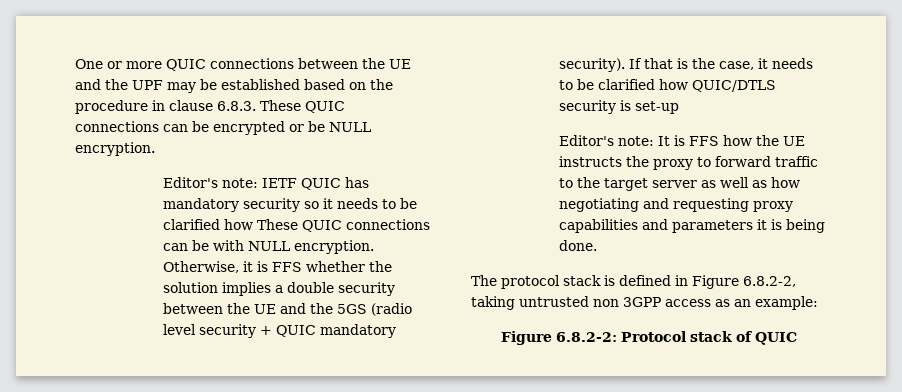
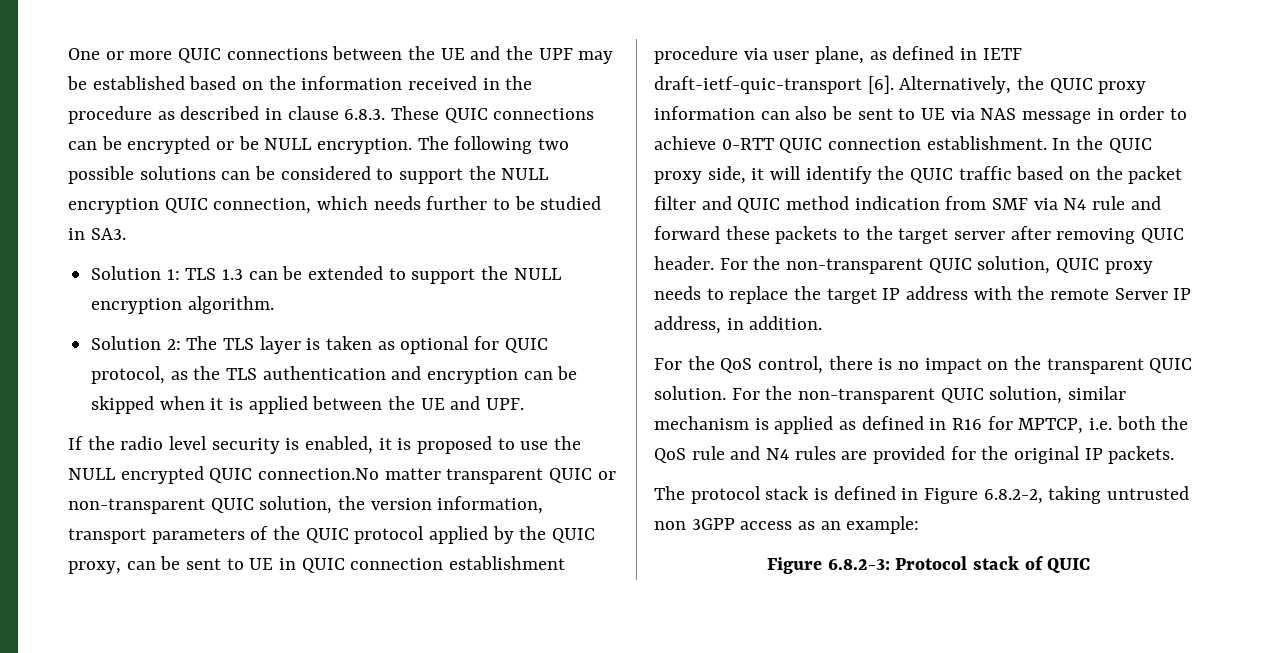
[75,100,148,114] procedure -> [301,76,533,90] [68,106,260,124] information received in the procedure as described
[163,177,370,190] [163,198,418,212] [163,219,431,232] [163,240,375,254] [163,261,393,273] [163,282,396,296] [163,303,413,316] [163,324,397,338] [559,58,814,72] [559,79,777,92] [559,100,680,114] [559,135,806,146] [559,156,819,170] [559,177,801,191] [559,198,794,212] [559,219,826,233] [559,240,598,251] // Editor's note: IETF QUIC has mandatory security so it needs to be clarified how These QUIC connections can be with NULL encryption. Otherwise, it is FFS whether the solution implies a double security between the UE and the 5GS (radio level security + QUIC mandatory security). If that is the case, it needs to be clarified how QUIC/DTLS security is set-up // Editor's note: It is FFS how the UE instructs the proxy to forward traffic to the target server as well as how negotiating and requesting proxy capabilities and parameters it is being done. -> [417,136,570,154] [68,166,549,184] [68,196,602,214] [68,228,126,240] [91,266,561,284] [91,296,274,314] [91,336,548,354] [91,366,578,384] [91,396,525,414] [68,436,582,454] [68,466,616,484] [68,496,544,514] [68,526,596,544] [68,556,566,574] [654,46,1022,64] [654,75,1147,94] [654,106,1188,124] [654,136,1152,153] [654,166,1183,184] [654,196,1161,213] [654,226,1185,244] [654,256,1153,274] [654,286,1192,304] [654,316,823,334] [654,356,1193,374] [654,386,1127,404] [654,416,1189,434] [654,446,1175,464] The following two possible solutions can be considered to support the NULL encryption QUIC connection, which needs further to be studied in SA3. // Solution 1: TLS 1.3 can be extended to support the NULL encryption algorithm. // Solution 2: The TLS layer is taken as optional for QUIC protocol, as the TLS authentication and encryption can be skipped when it is applied between the UE and UPF. // If the radio level security is enabled, it is proposed to use the NULL encrypted QUIC connection.No matter transparent QUIC or non-transparent QUIC solution, the version information, transport parameters of the QUIC protocol applied by the QUIC proxy, can be sent to UE in QUIC connection establishment procedure via user plane, as defined in IETF draft-ietf-quic-transport [6]. Alternatively, the QUIC proxy information can also be sent to UE via NAS message in order to achieve 0-RTT QUIC connection establishment. In the QUIC proxy side, it will identify the QUIC traffic based on the packet filter and QUIC method indication from SMF via N4 rule and forward these packets to the target server after removing QUIC header. For the non-transparent QUIC solution, QUIC proxy needs to replace the target IP address with the remote Server IP address, in addition. // For the QoS control, there is no impact on the transparent QUIC solution. For the non-transparent QUIC solution, similar mechanism is applied as defined in R16 for MPTCP, i.e. both the QoS rule and N4 rules are provided for the original IP packets.
[556,332,617,342] 6.8.2-2: -> [827,559,890,570] 6.8.2-3:

